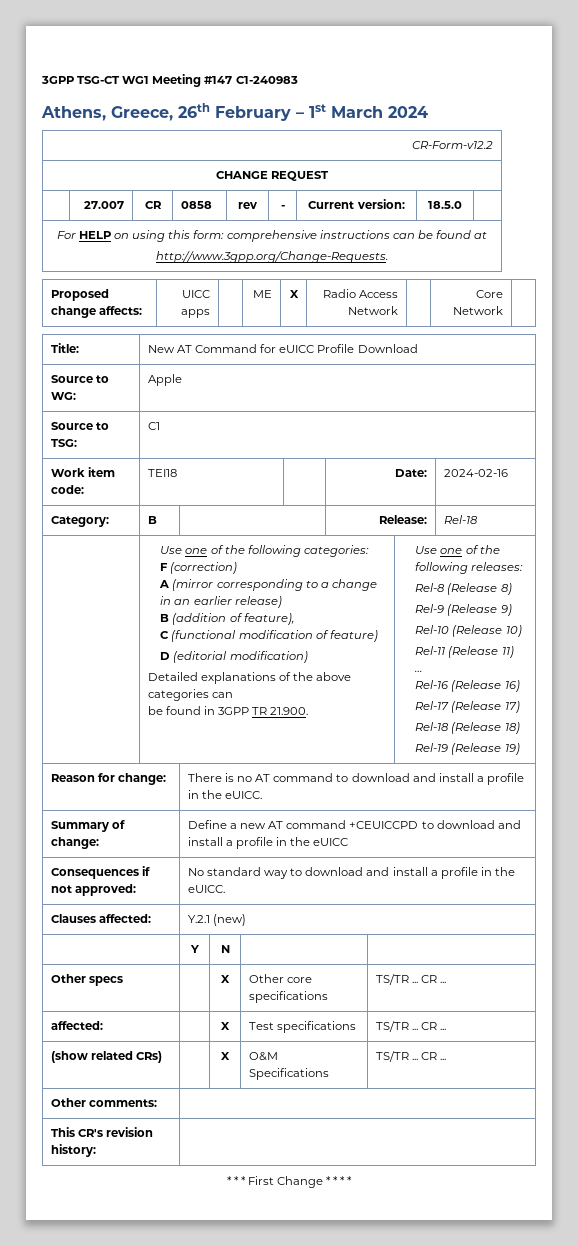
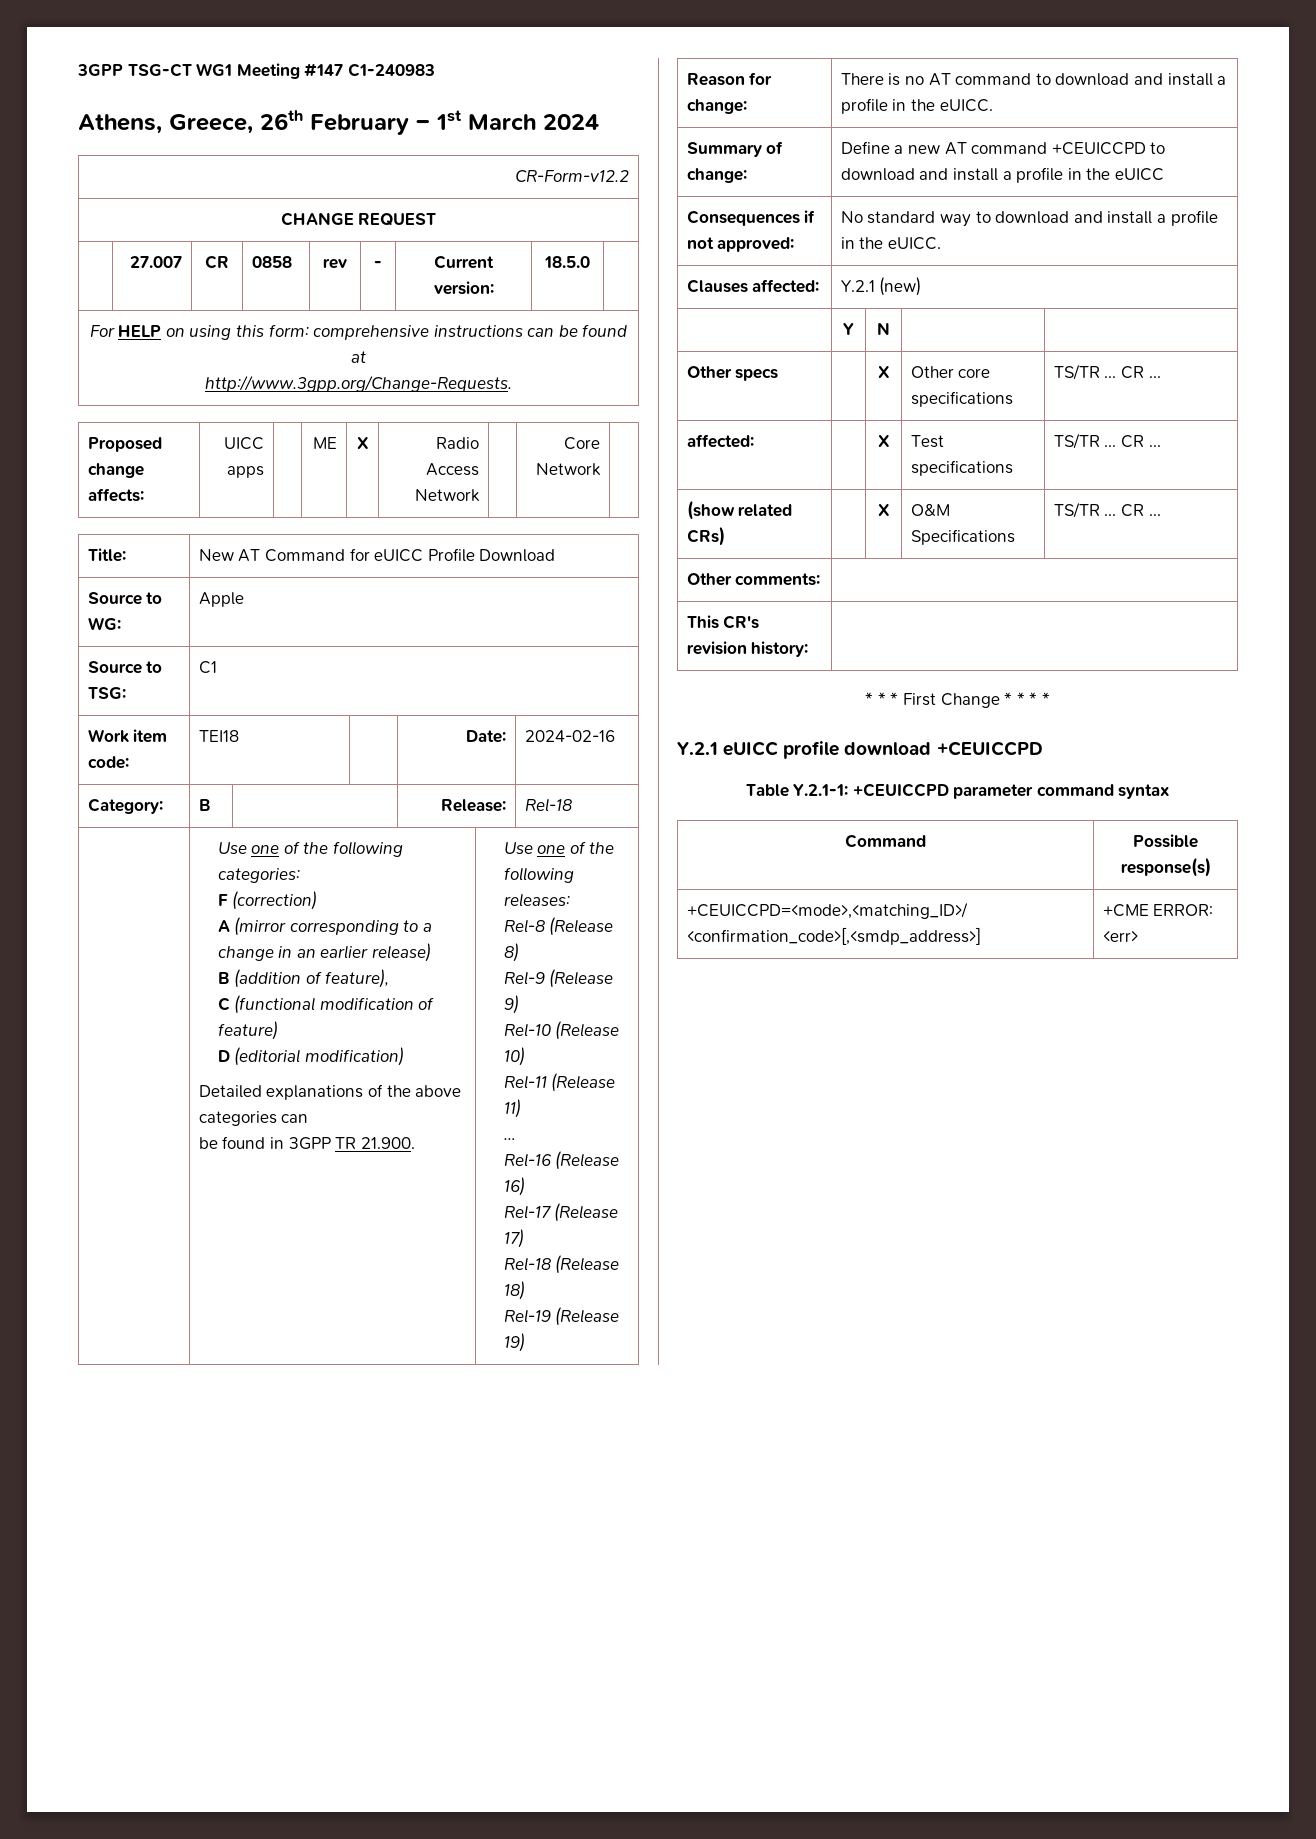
(353, 1180) none -> [677,741,1043,759] [745,783,1170,799] [845,834,926,848] [1133,834,1198,848] [1120,857,1211,877] [686,902,968,919] [686,927,981,945] [1102,904,1214,917] [1102,931,1138,942] // Y.2.1 eUICC profile download +CEUICCPD // Table Y.2.1-1: +CEUICCPD parameter command syntax // Command | Possible response(s) // +CEUICCPD=<mode>,<matching_ID>/ <confirmation_code>[,<smdp_address>] | +CME ERROR: <err>

